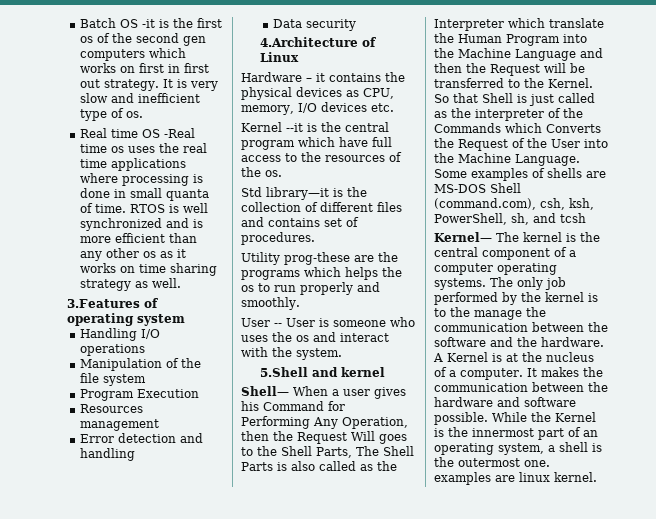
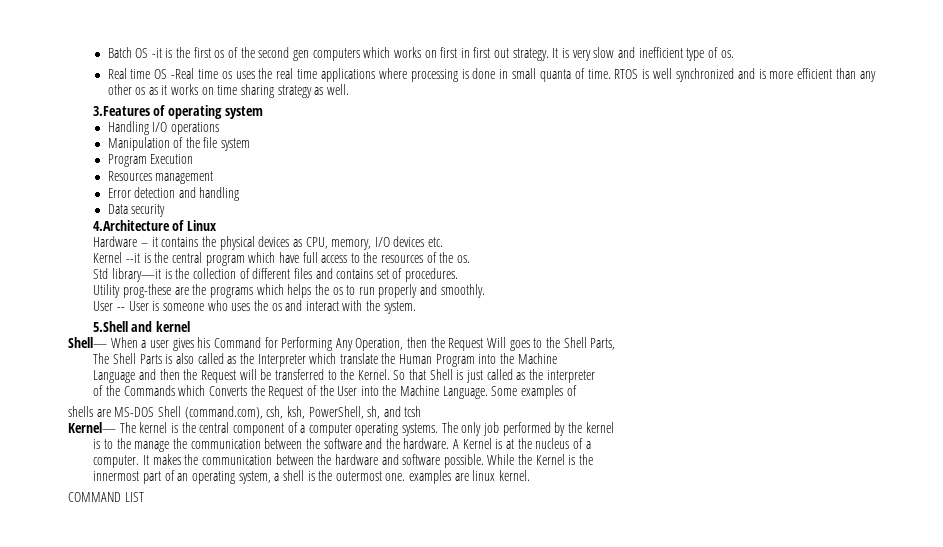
(352, 452) none -> (616, 344) //
(511, 53) none -> (557, 358) //
(544, 115) none -> (595, 376) //
(545, 173) none -> (577, 390) //
(584, 297) none -> (614, 427) //
(456, 373) none -> (591, 445) //
(468, 432) none -> (594, 459) //
(597, 477) none -> [68,492,144,502] // COMMAND LIST

